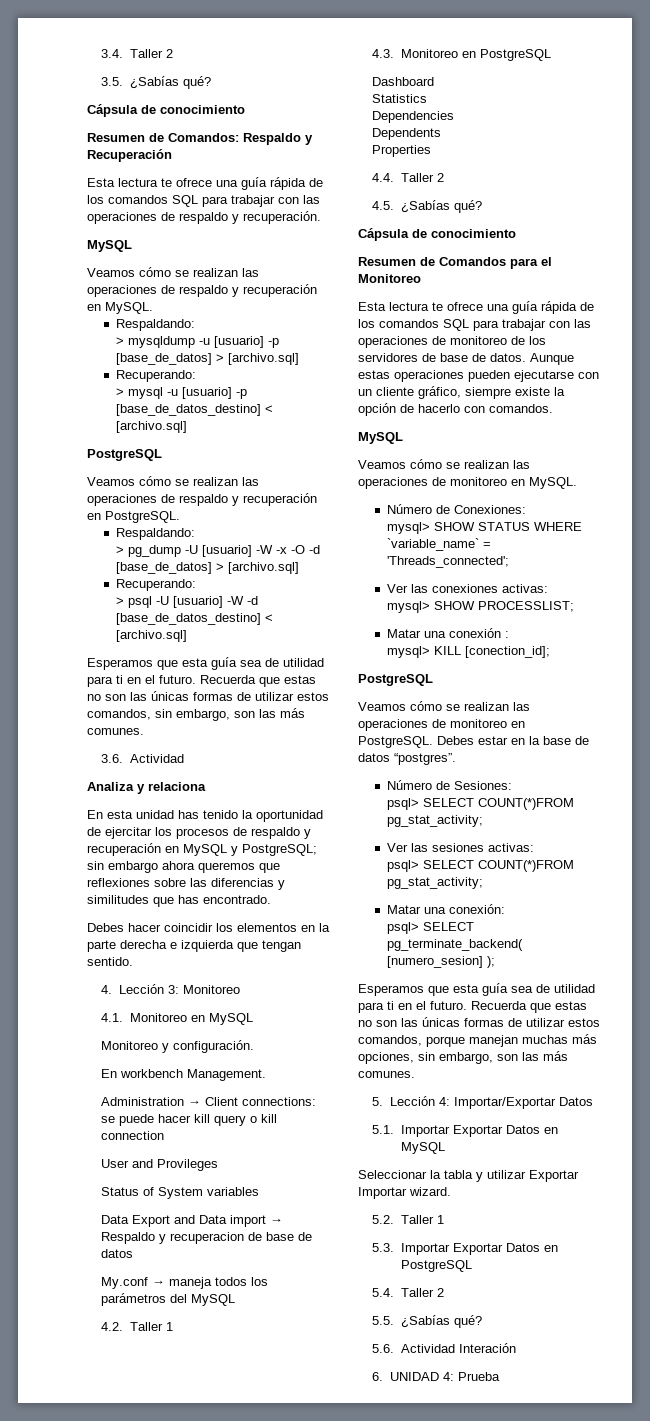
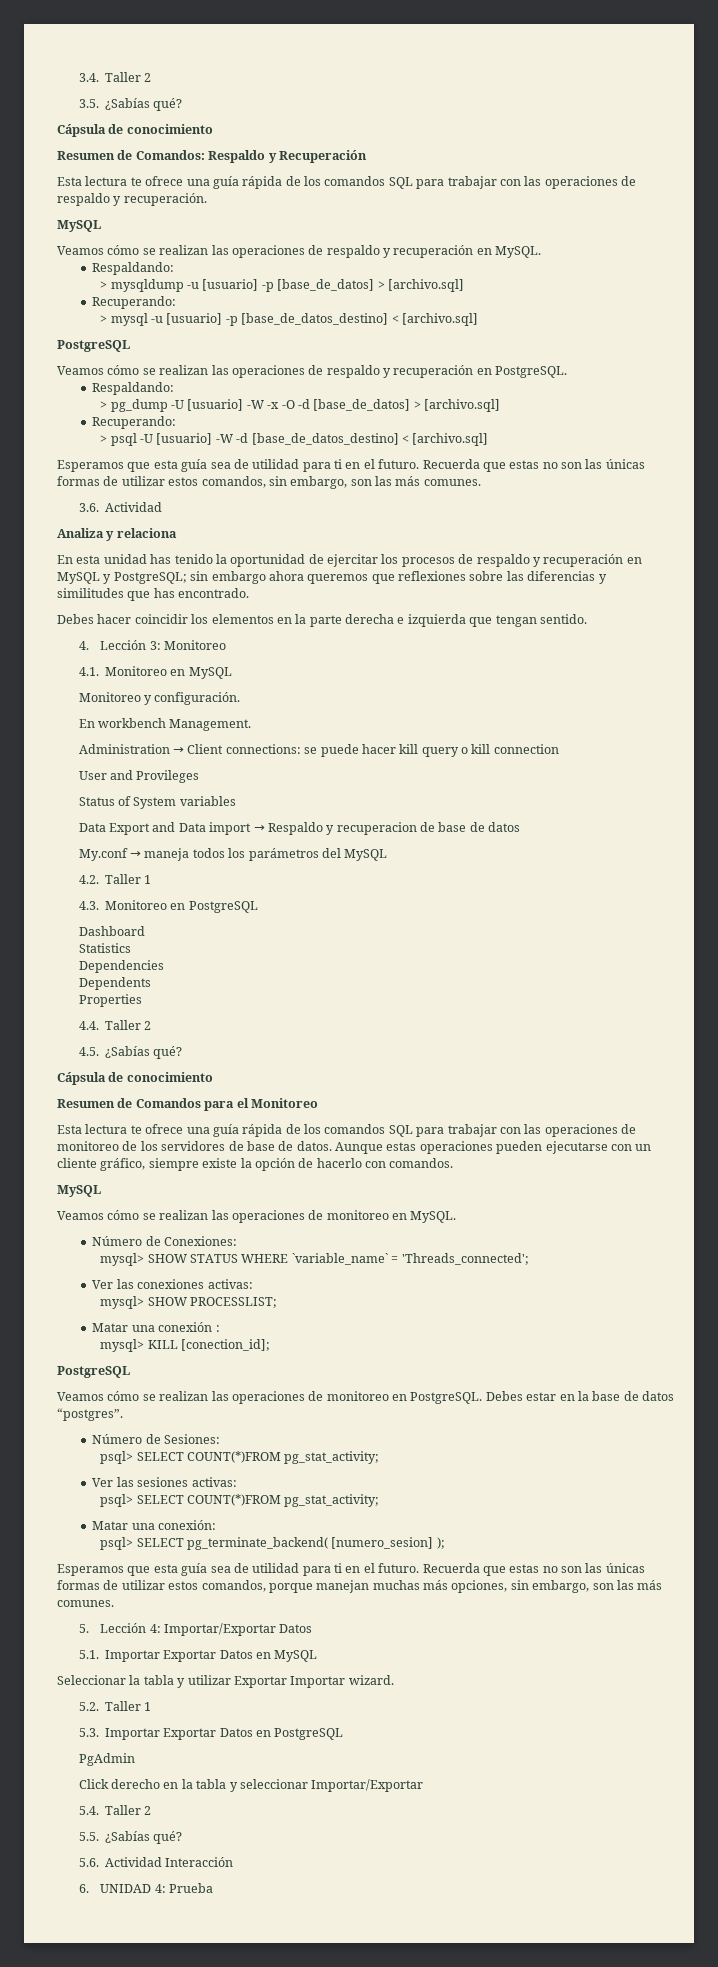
(472, 1266) none -> [78,1753,135,1766] [78,1779,424,1792] // PgAdmin // Click derecho en la tabla y seleccionar Importar/Exportar
[458,1343,516,1353] Interación -> [165,1857,234,1867] Interacción

